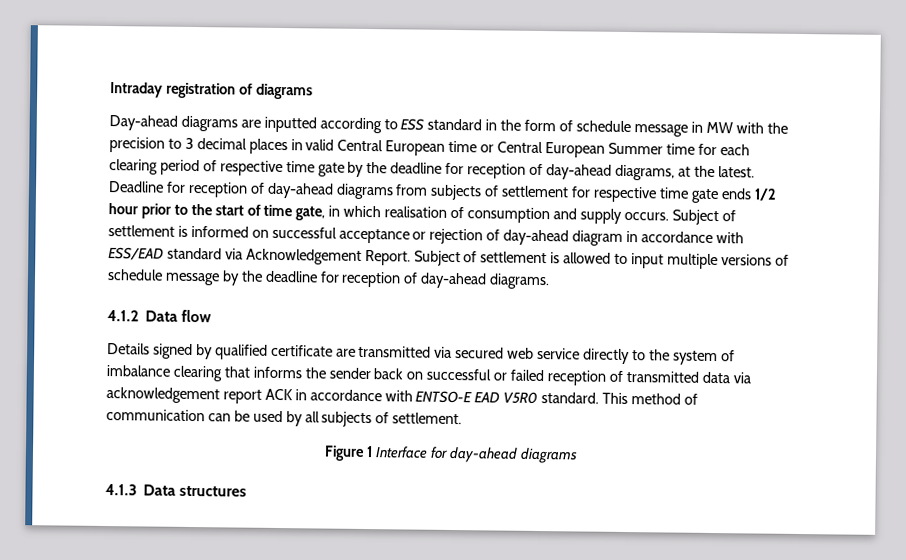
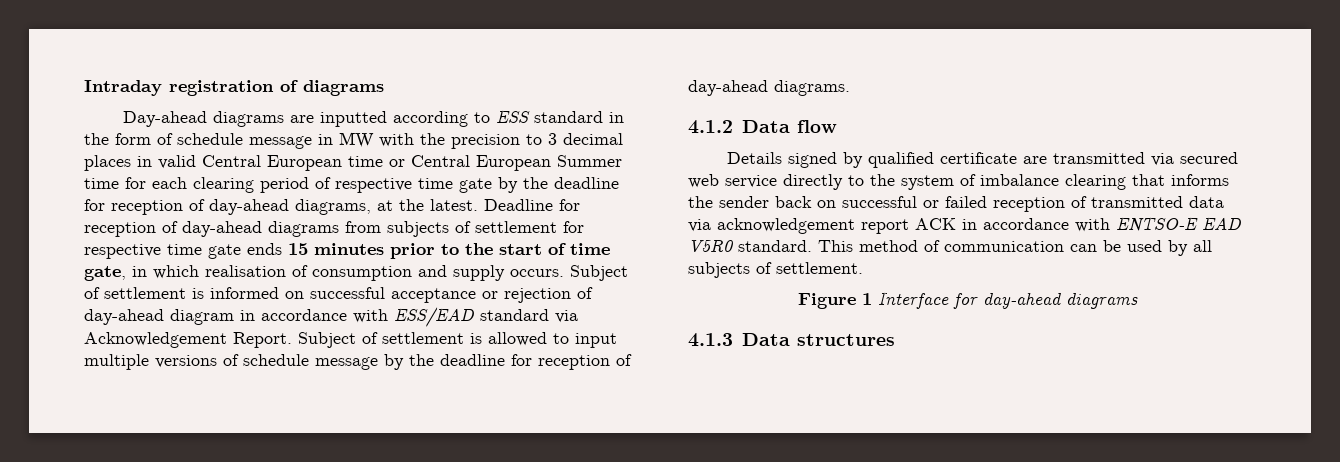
[753,188,777,201] [108,203,138,215] 1/2 hour -> [288,243,384,255] 15 minutes

